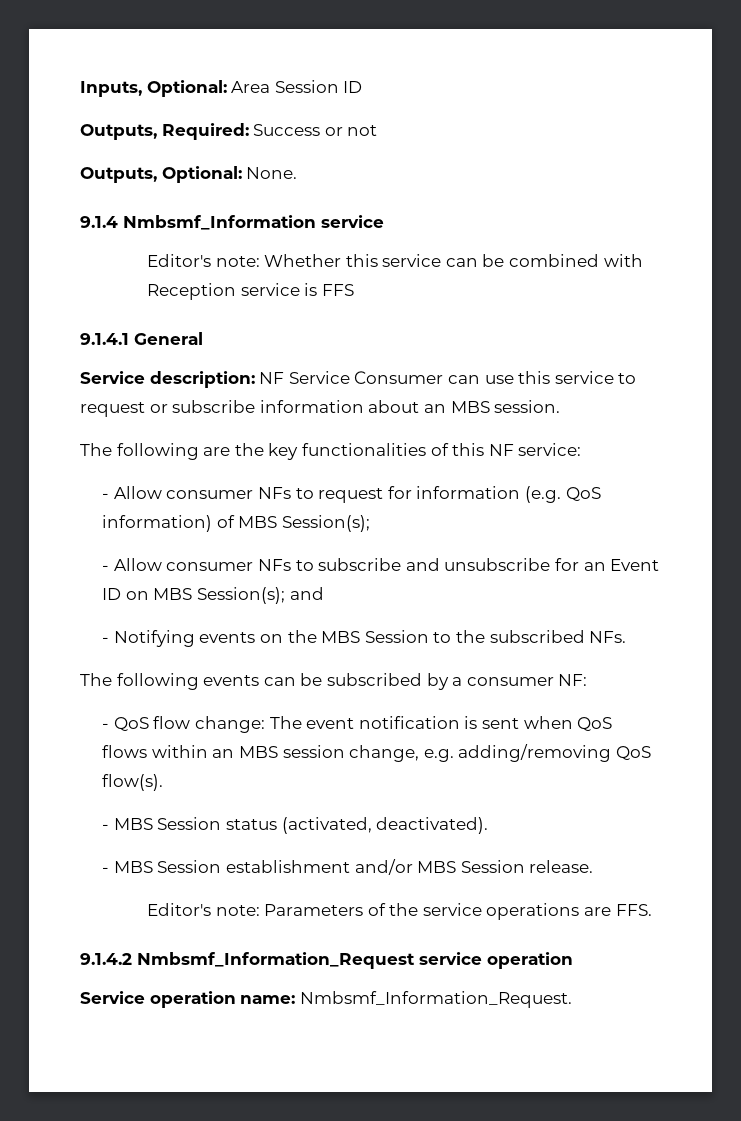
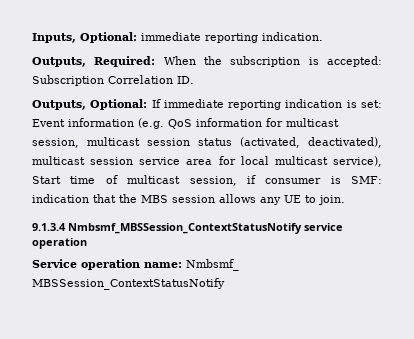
[231,80,363,93] Area Session ID -> [141,32,323,43] immediate reporting indication.
[253,124,378,136] [80,166,298,183] [80,215,384,230] [146,254,643,267] [146,283,354,300] [80,332,203,345] [80,371,637,388] [80,400,561,417] [80,443,582,460] [102,486,601,503] [102,515,371,532] [102,558,660,571] [102,587,324,604] [102,630,627,647] [80,673,588,690] [102,716,613,733] [102,744,652,762] [102,774,164,791] [102,817,489,834] [102,859,594,875] [146,903,652,920] [80,952,415,969] Success or not // Outputs, Optional: None. // 9.1.4 Nmbsmf_Information service // Editor's note: Whether this service can be combined with Reception service is FFS // 9.1.4.1 General // Service description: NF Service Consumer can use this service to request or subscribe information about an MBS session. // The following are the key functionalities of this NF service: // - Allow consumer NFs to request for information (e.g. QoS information) of MBS Session(s); // - Allow consumer NFs to subscribe and unsubscribe for an Event ID on MBS Session(s); and // - Notifying events on the MBS Session to the subscribed NFs. // The following events can be subscribed by a consumer NF: // - QoS flow change: The event notification is sent when QoS flows within an MBS session change, e.g. adding/removing QoS flow(s). // - MBS Session status (activated, deactivated). // - MBS Session establishment and/or MBS Session release. // Editor's note: Parameters of the service operations are FFS. // 9.1.4.2 Nmbsmf_Information_Request -> [163,56,382,67] [32,75,194,86] [32,99,382,110] [32,118,339,129] [32,137,382,148] [32,156,382,167] [32,175,382,186] [32,194,345,205] [32,223,302,234] When the subscription is accepted: Subscription Correlation ID. // Outputs, Optional: If immediate reporting indication is set: Event information (e.g. QoS information for multicast session, multicast session status (activated, deactivated), multicast session service area for local multicast service), Start time of multicast session, if consumer is SMF: indication that the MBS session allows any UE to join. // 9.1.3.4 Nmbsmf_MBSSession_ContextStatusNotify
[299,991,572,1008] Nmbsmf_Information_Request. -> [186,259,239,271] [32,278,225,290] Nmbsmf_ MBSSession_ContextStatusNotify

